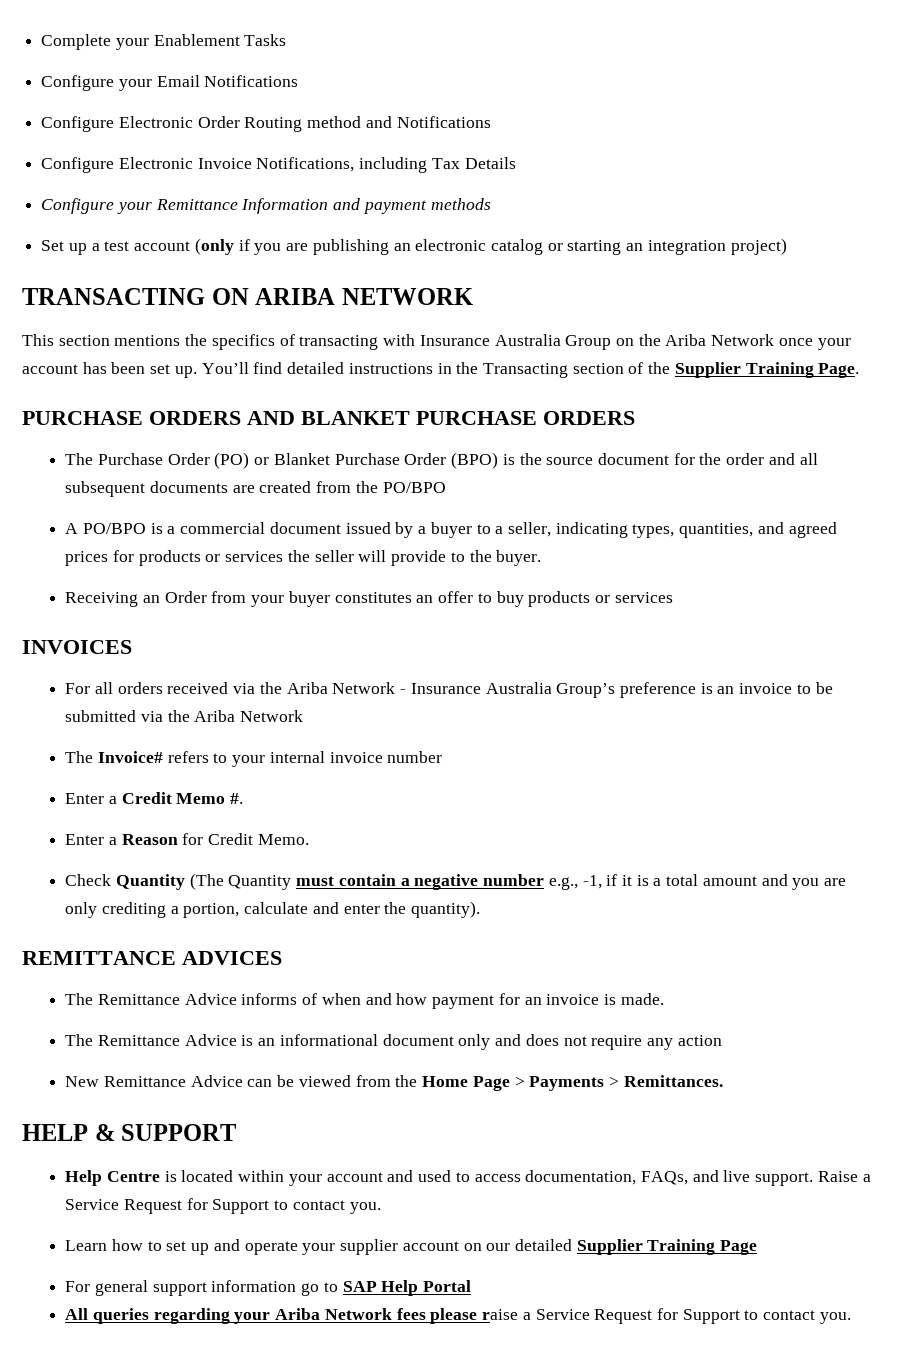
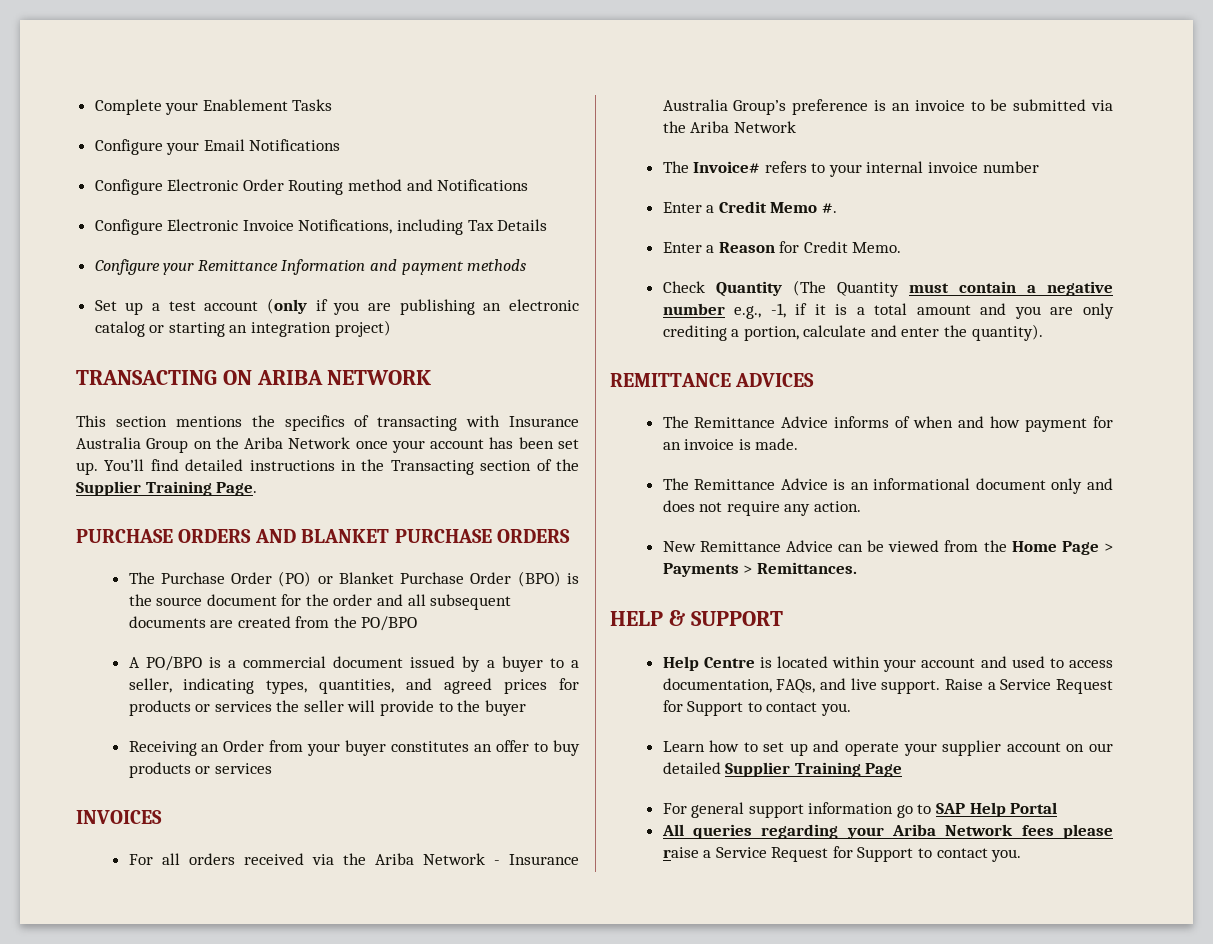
[496,550,542,566] buyer. -> [484,700,526,716] buyer
[677,1035,722,1046] action -> [813,501,861,512] action.

